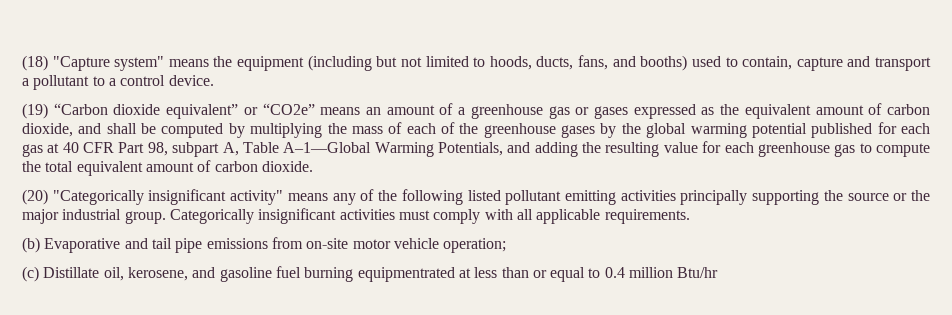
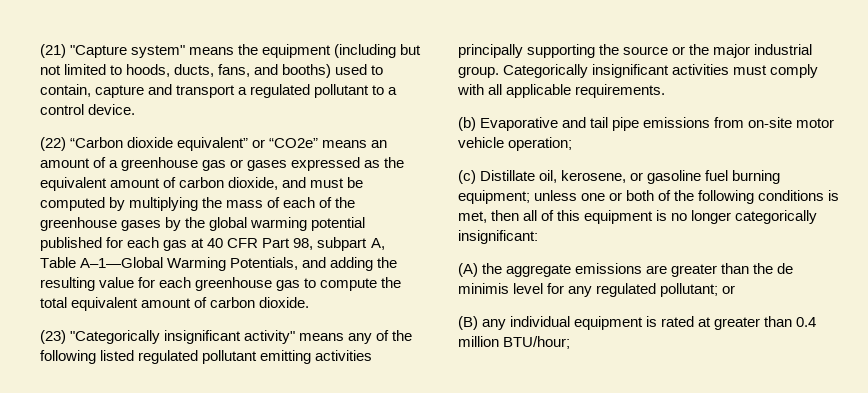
[22,55,48,71] (18) -> [40,44,66,58] (21)
(29, 82) none -> [250,84,311,98] regulated
[22,103,48,119] (19) -> [40,137,66,151] (22)
[106,123,137,134] shall -> [310,178,345,188] must
[22,189,48,205] (20) -> [40,330,66,344] (23)
(501, 195) none -> [138,350,199,364] regulated
[192,267,216,278] and -> [630,172,644,181] or
[357,267,601,282] equipmentrated at less than or equal to -> [458,190,840,204] [458,210,818,224] [458,230,538,244] [458,263,794,277] [458,283,736,297] [458,316,793,330] equipment; unless one or both of the following conditions is met, then all of this equipment is no longer categorically insignificant: // (A) the aggregate emissions are greater than the de minimis level for any regulated pollutant; or // (B) any individual equipment is rated at greater than
[677,267,719,278] Btu/hr -> [503,336,571,349] BTU/hour;

